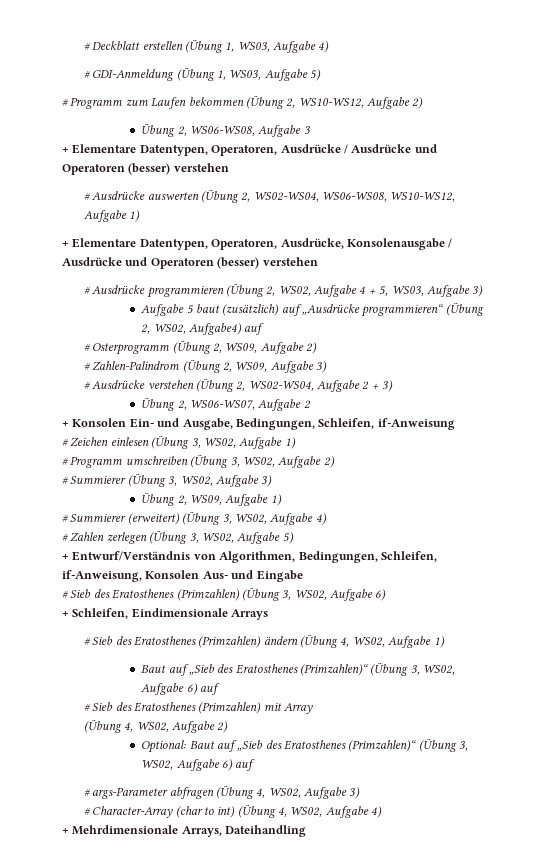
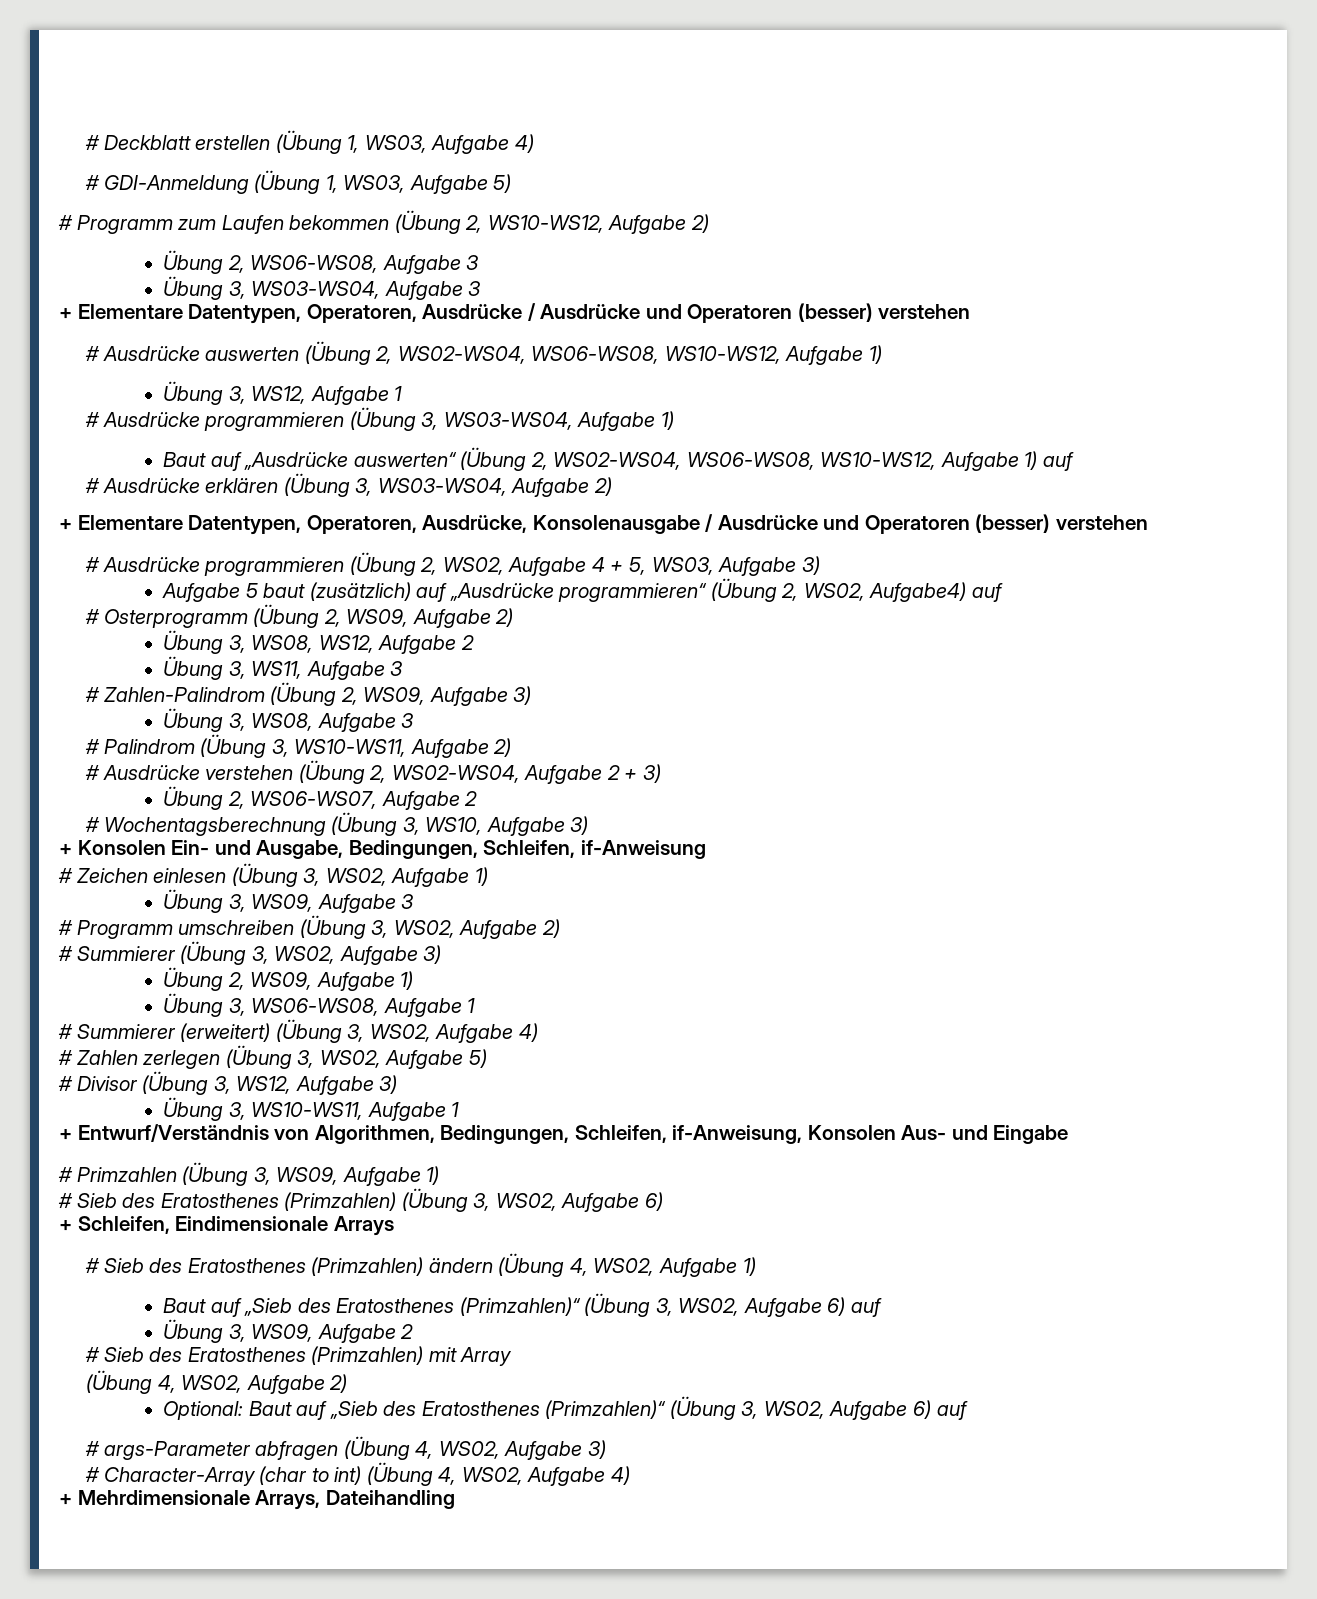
(310, 130) none -> [163,276,482,300] // Übung 3, WS03-WS04, Aufgabe 3
(141, 216) none -> [163,381,403,405] [85,407,674,431] [163,447,1074,471] [85,473,612,497] // Übung 3, WS12, Aufgabe 1 // # Ausdrücke programmieren (Übung 3, WS03-WS04, Aufgabe 1) // Baut auf „Ausdrücke auswerten“ (Übung 2, WS02-WS04, WS06-WS08, WS10-WS12, Aufgabe 1) auf // # Ausdrücke erklären (Übung 3, WS03-WS04, Aufgabe 2)
(318, 348) none -> [163,630,474,654] [163,656,404,680] // Übung 3, WS08, WS12, Aufgabe 2 // Übung 3, WS11, Aufgabe 3
(328, 367) none -> [163,708,415,732] [85,734,512,758] // Übung 3, WS08, Aufgabe 3 // # Palindrom (Übung 3, WS10-WS11, Aufgabe 2)
(311, 404) none -> [85,812,589,836] // # Wochentagsberechnung (Übung 3, WS10, Aufgabe 3)
(296, 443) none -> [163,889,415,913] // Übung 3, WS09, Aufgabe 3
(282, 500) none -> [163,993,476,1017] // Übung 3, WS06-WS08, Aufgabe 1
(294, 538) none -> [58,1071,398,1095] [163,1097,460,1121] // # Divisor (Übung 3, WS12, Aufgabe 3) // Übung 3, WS10-WS11, Aufgabe 1
(303, 576) none -> [58,1162,440,1186] // # Primzahlen (Übung 3, WS09, Aufgabe 1)
(220, 689) none -> [163,1319,414,1343] // Übung 3, WS09, Aufgabe 2

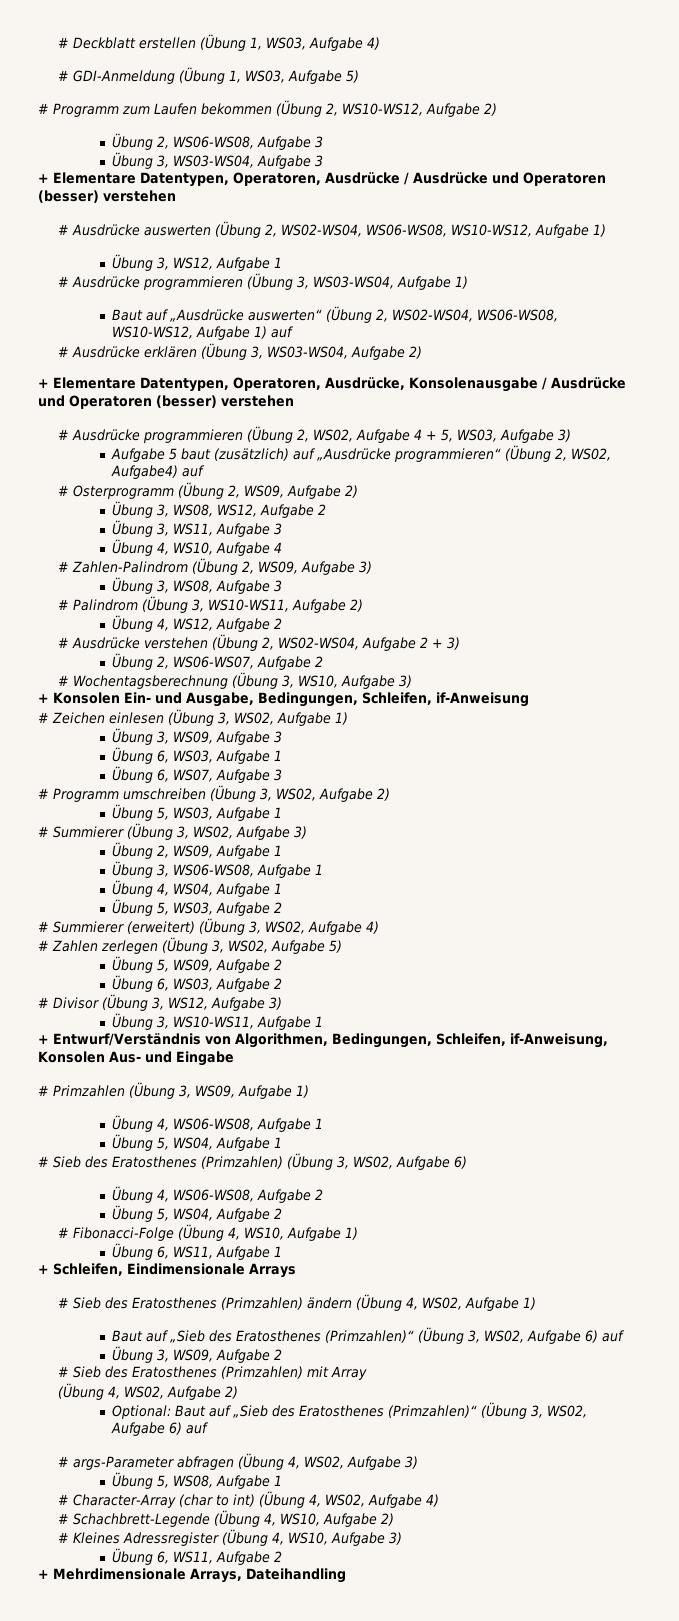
(404, 668) none -> [111,539,282,556] // Übung 4, WS10, Aufgabe 4
(512, 747) none -> [111,615,282,632] // Übung 4, WS12, Aufgabe 2
(415, 901) none -> [111,747,282,764] [111,766,282,783] // Übung 6, WS03, Aufgabe 1 // Übung 6, WS07, Aufgabe 3
(560, 928) none -> [111,804,282,821] // Übung 5, WS03, Aufgabe 1
[400,971,414,990] 1) -> [273,845,282,856] 1
(476, 1005) none -> [111,880,282,897] [111,899,282,916] // Übung 4, WS04, Aufgabe 1 // Übung 5, WS03, Aufgabe 2
(487, 1058) none -> [111,956,282,973] [111,975,282,992] // Übung 5, WS09, Aufgabe 2 // Übung 6, WS03, Aufgabe 2
(440, 1175) none -> [111,1115,323,1132] [111,1134,282,1151] // Übung 4, WS06-WS08, Aufgabe 1 // Übung 5, WS04, Aufgabe 1
(663, 1201) none -> [111,1186,323,1203] [111,1205,282,1222] [57,1224,358,1241] [111,1243,282,1260] // Übung 4, WS06-WS08, Aufgabe 2 // Übung 5, WS04, Aufgabe 2 // # Fibonacci-Folge (Übung 4, WS10, Aufgabe 1) // Übung 6, WS11, Aufgabe 1
(606, 1449) none -> [111,1472,282,1489] // Übung 5, WS08, Aufgabe 1
(630, 1475) none -> [57,1510,394,1527] [57,1529,402,1546] [111,1548,282,1565] // # Schachbrett-Legende (Übung 4, WS10, Aufgabe 2) // # Kleines Adressregister (Übung 4, WS10, Aufgabe 3) // Übung 6, WS11, Aufgabe 2

